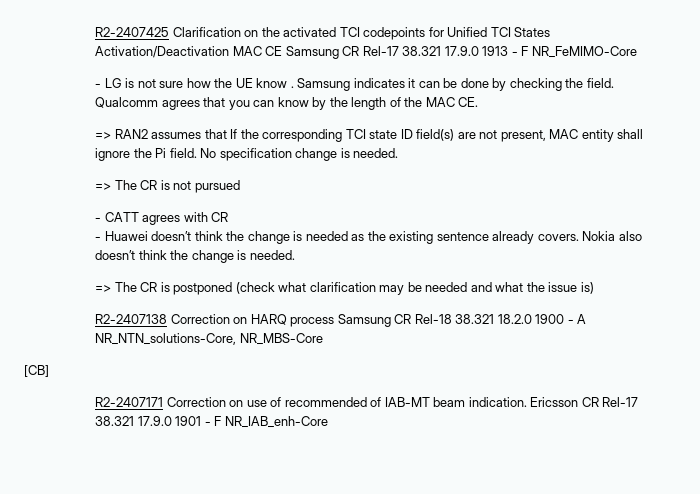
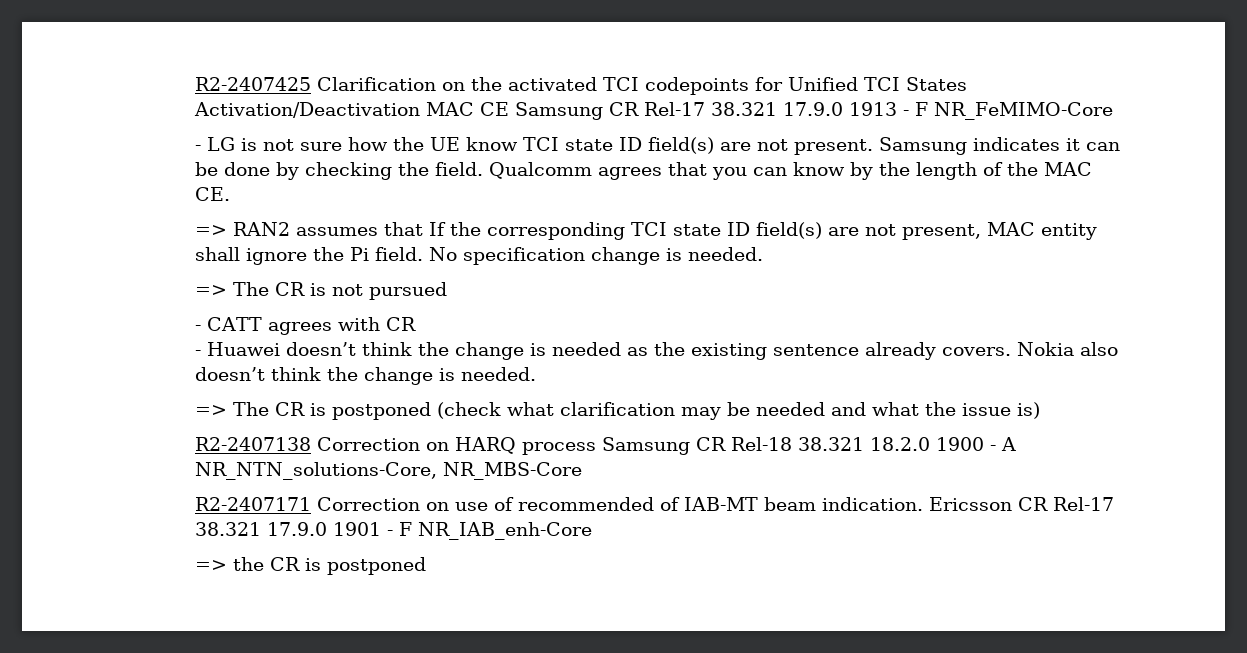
[290,86,294,88] . -> [522,137,873,155] TCI state ID field(s) are not present.
[24,365,49,377] // [CB] -> (582, 471) none
(328, 422) none -> [194,557,426,575] // => the CR is postponed

